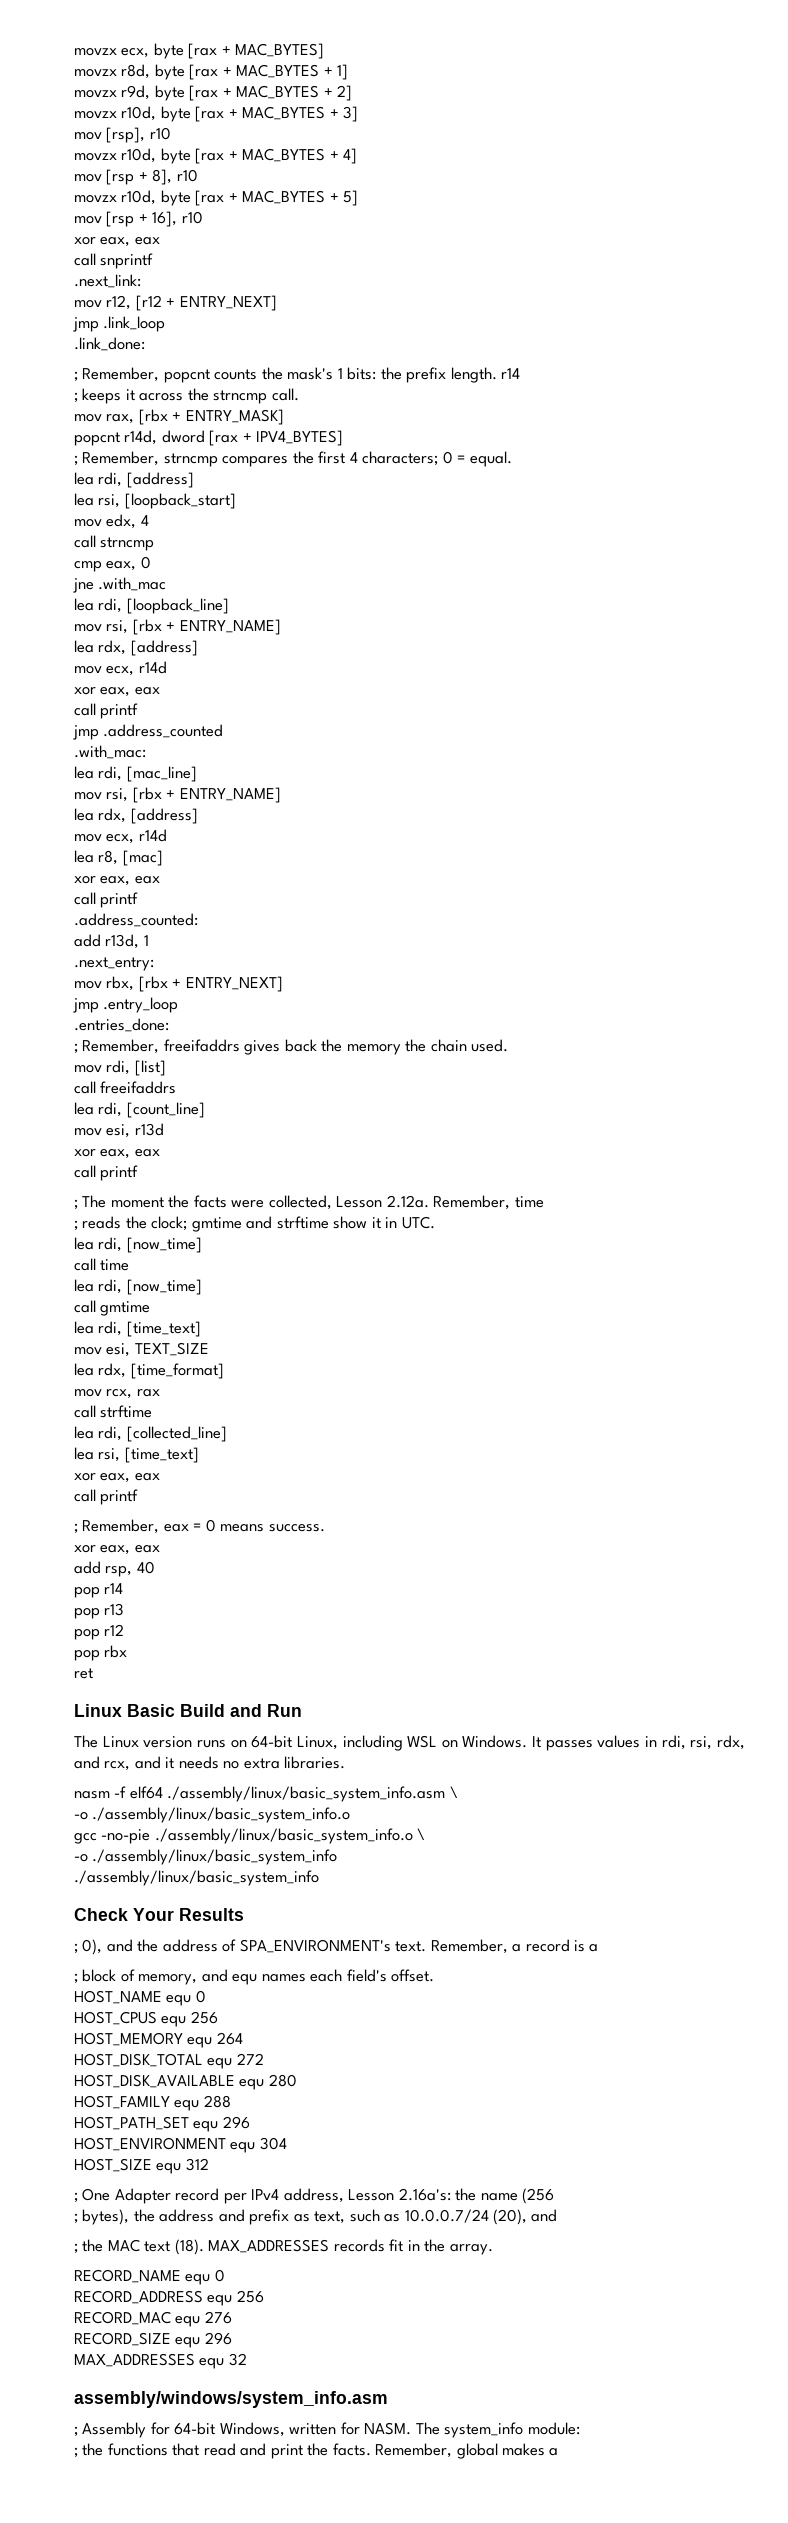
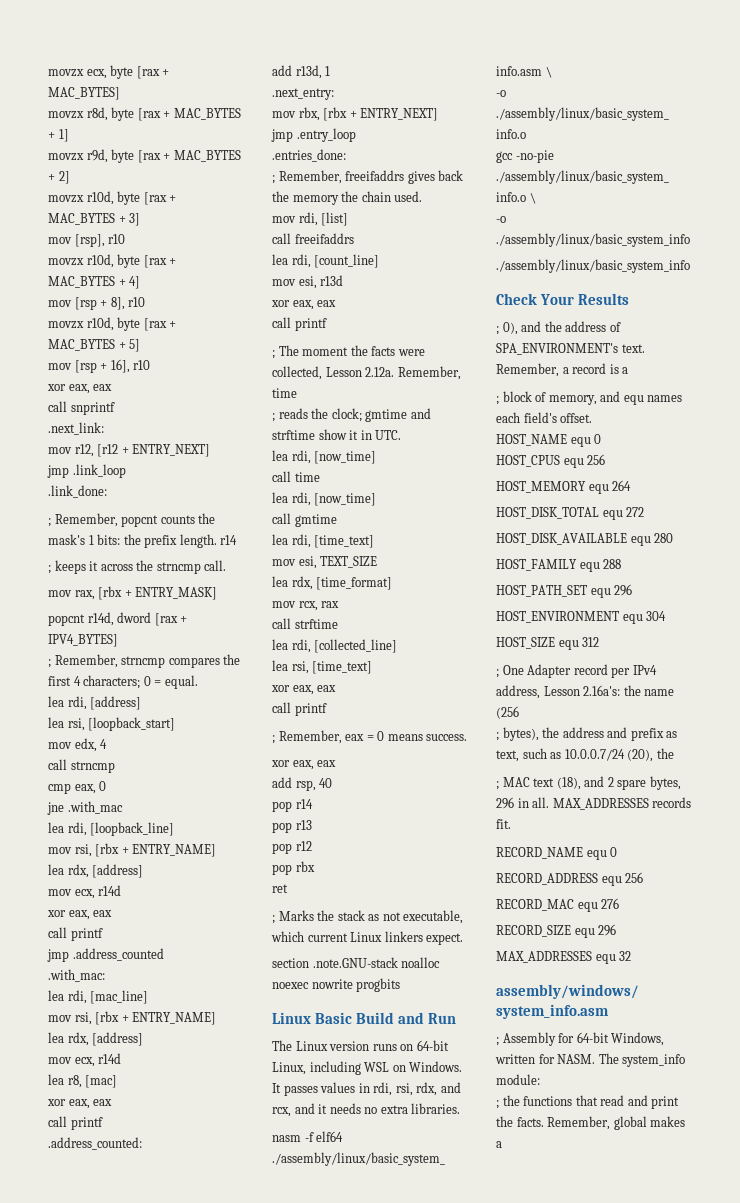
(93, 1673) none -> [272,910,464,924] [271,931,464,945] [272,957,441,968] [272,978,401,992] // ; Marks the stack as not executable, which current Linux linkers expect. // section .note.GNU-stack noalloc noexec nowrite progbits
[531,2209,558,2222] [74,2239,104,2254] and // ; the -> [656,748,674,759] [496,781,499,790] the // ;
[174,2239,493,2255] (18). MAX_ADDRESSES records fit in the array. -> [556,776,681,790] [496,797,692,810] [496,819,511,829] (18), and 2 spare bytes, 296 in all. MAX_ADDRESSES records fit.

